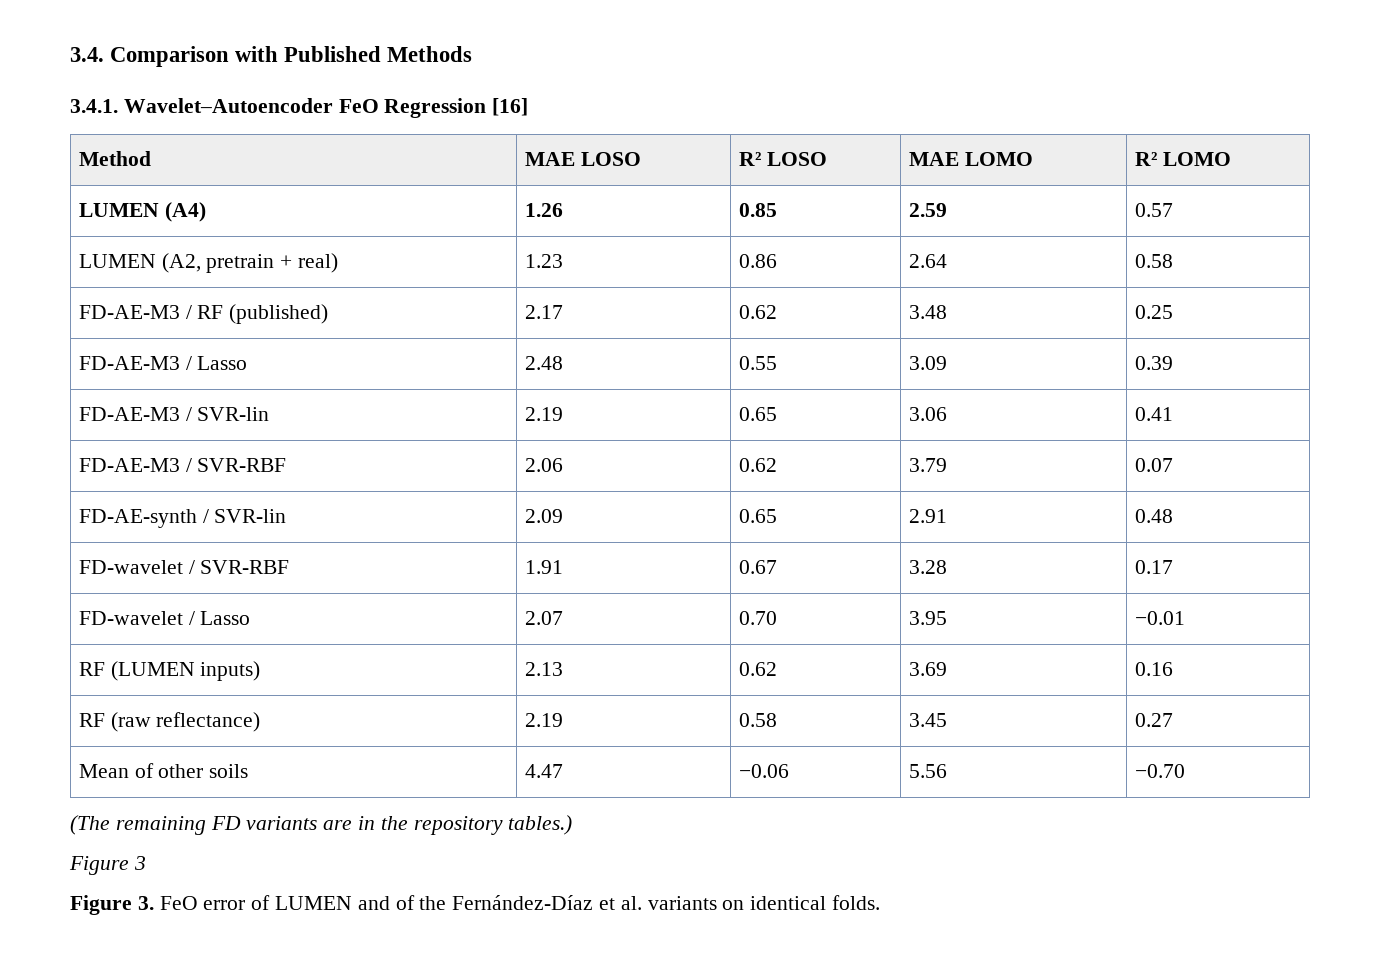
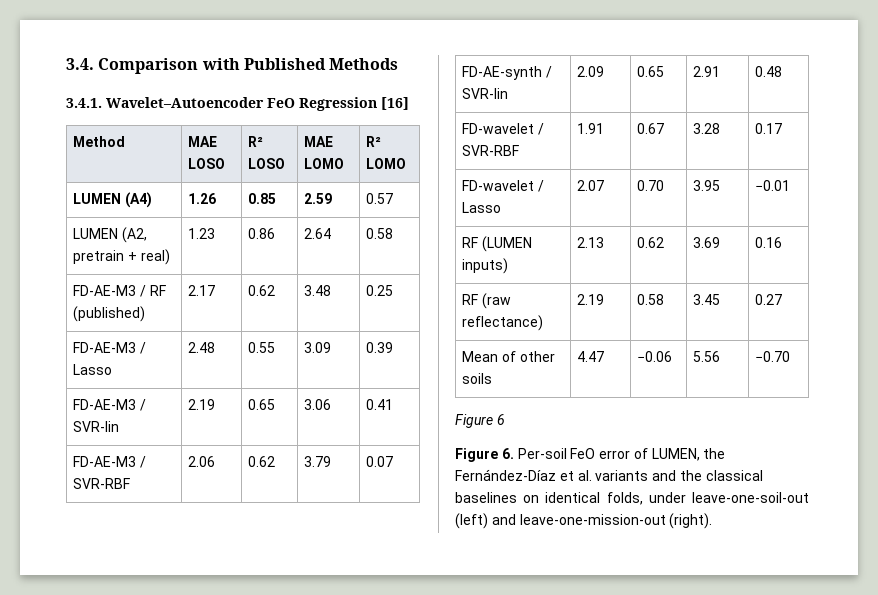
[70,815,573,835] [69,856,146,875] [70,895,415,915] (The remaining FD variants are in the repository tables.) // Figure 3 // Figure 3. FeO error of LUMEN and of -> [455,414,505,428] [455,448,700,462] Figure 6 // Figure 6. Per-soil FeO error of LUMEN,
[722,895,881,910] on identical folds. -> [652,470,763,481] [455,492,809,505] [455,513,713,529] and the classical baselines on identical folds, under leave-one-soil-out (left) and leave-one-mission-out (right).

